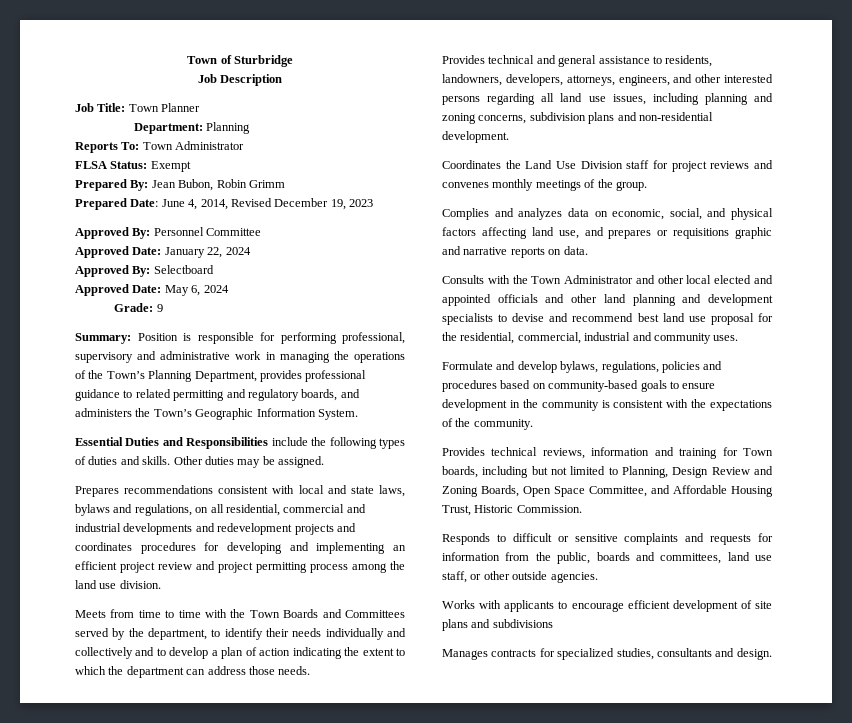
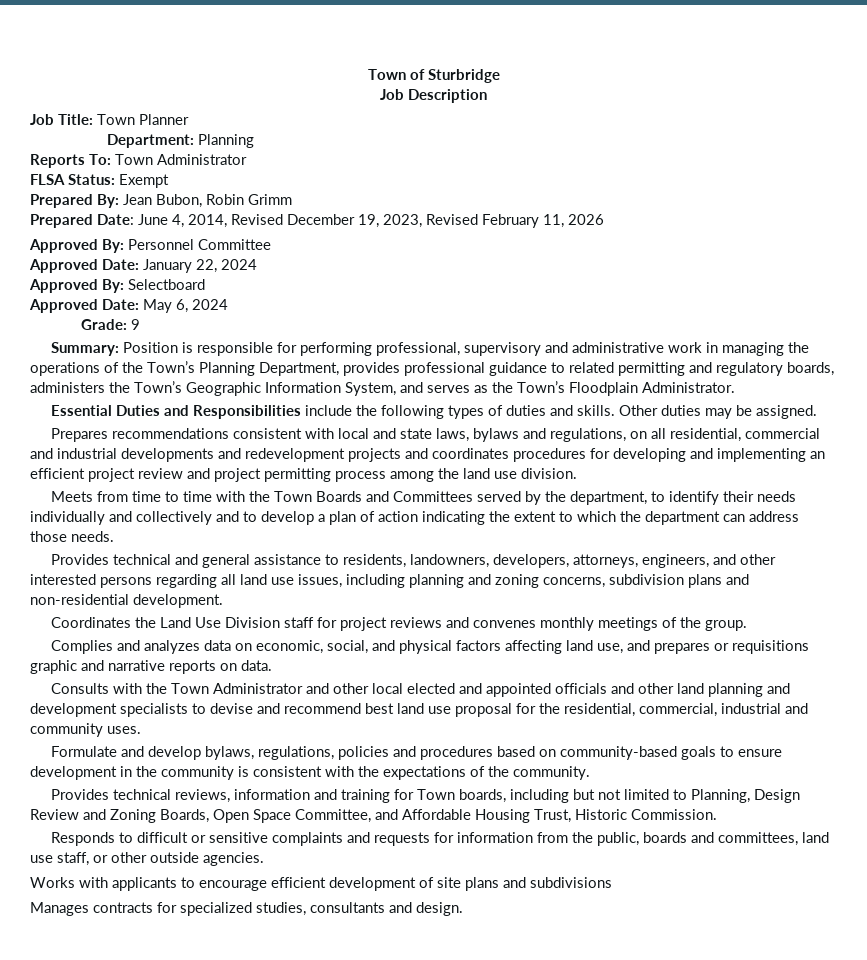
[349,199,373,207] 2023 -> [383,214,604,228] 2023, Revised February 11, 2026
[340,389,360,398] and -> (834, 369) none
[317,409,358,420] System. -> [345,381,735,396] System, and serves as the Town’s Floodplain Administrator.

